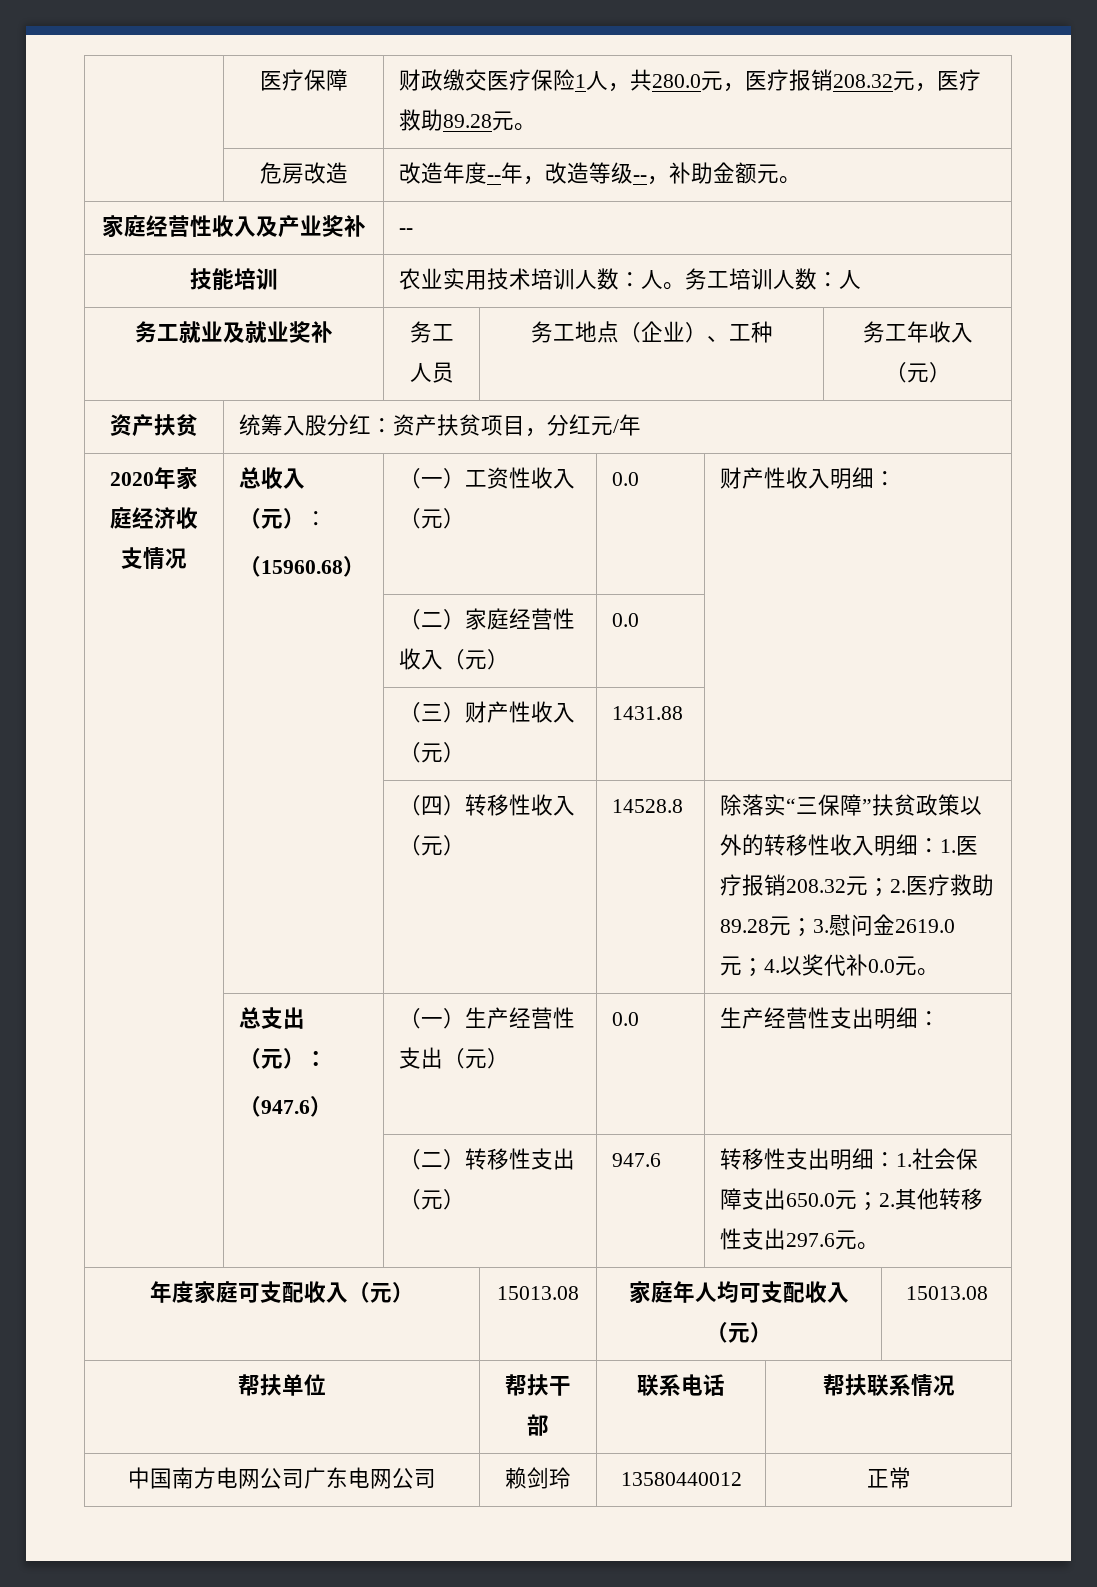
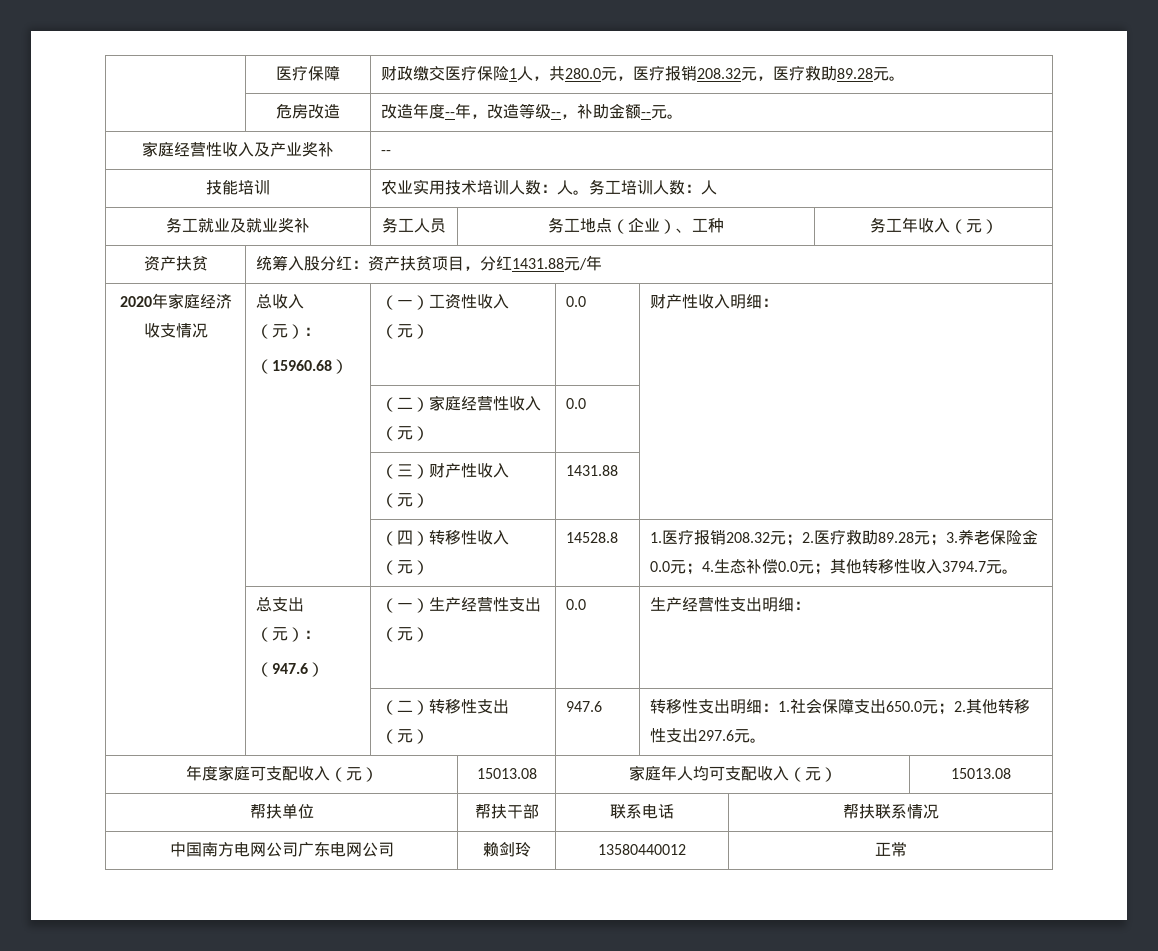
(757, 173) none -> [640,112,651,117] --
(591, 424) none -> [511,258,564,269] 1431.88
[719,794,982,816] [719,834,940,856] 除落实“三保障”扶贫政策以外的转移性收入明细： -> (618, 537) none
[828,914,955,936] [719,954,895,977] 慰问金2619.0元；4.以奖代补0.0 -> [957,529,1038,545] [649,559,986,575] 养老保险金0.0元；4.生态补偿0.0元；其他转移性收入3794.7

